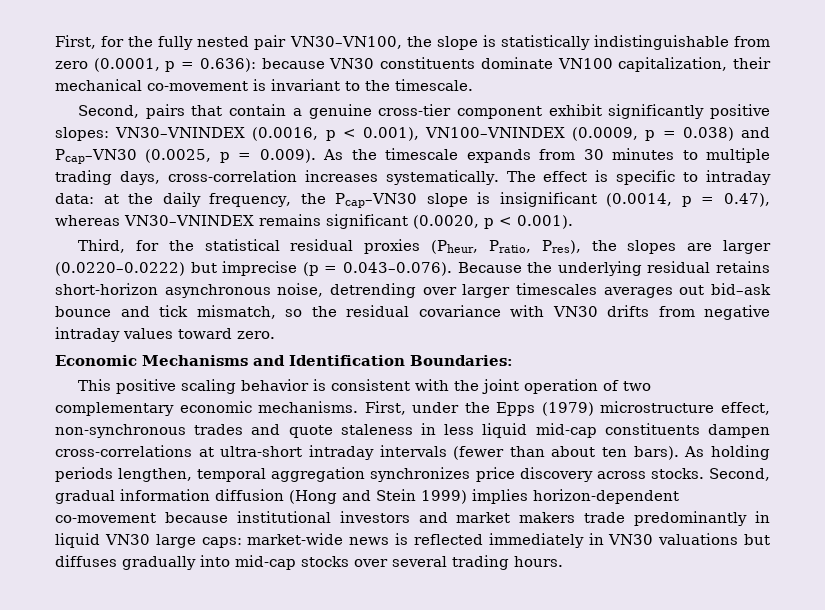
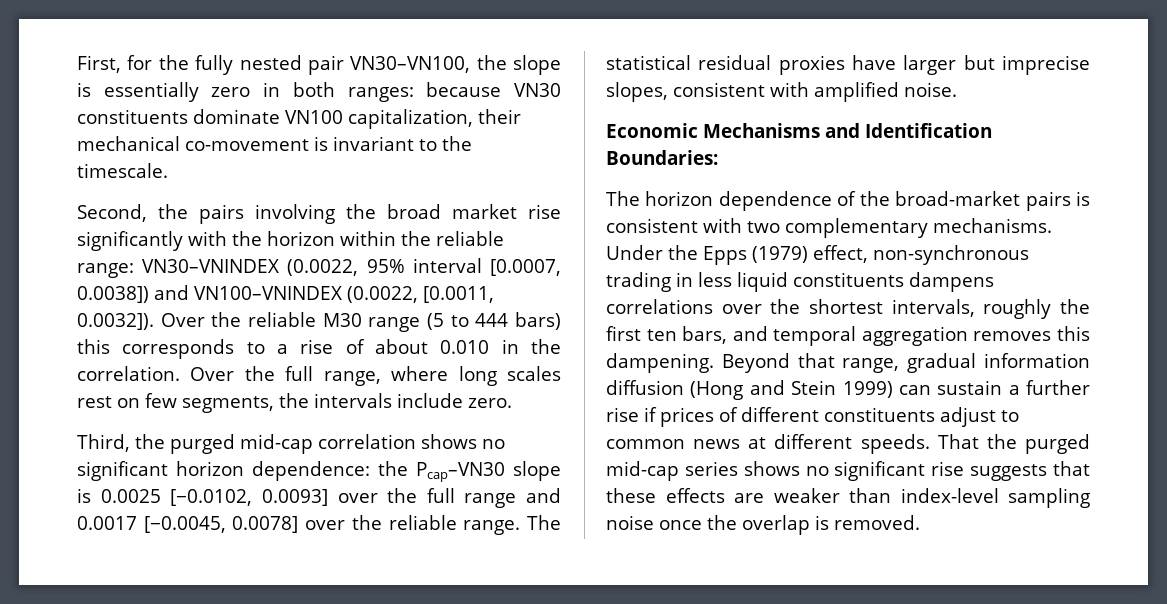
[500,35,770,50] [55,58,256,72] statistically indistinguishable from zero (0.0001, p = 0.636): -> [103,82,414,102] essentially zero in both ranges:
[145,104,770,119] [55,127,770,141] [55,148,770,164] [55,170,771,185] [55,192,770,208] [55,214,573,229] [78,239,772,254] [55,261,771,276] [55,283,771,298] [55,305,770,320] [55,327,275,342] pairs that contain a genuine cross-tier component exhibit significantly positive slopes: VN30–VNINDEX (0.0016, p < 0.001), VN100–VNINDEX (0.0009, p = 0.038) and Pcap–VN30 (0.0025, p = 0.009). As the timescale expands from 30 minutes to multiple trading days, cross-correlation increases systematically. The effect is specific to intraday data: at the daily frequency, the Pcap–VN30 slope is insignificant (0.0014, p = 0.47), whereas VN30–VNINDEX remains significant (0.0020, p < 0.001). // Third, for the statistical residual proxies (Pheur, Pratio, Pres), the slopes are larger (0.0220–0.0222) but imprecise (p = 0.043–0.076). Because the underlying residual retains short-horizon asynchronous noise, detrending over larger timescales averages out bid–ask bounce and tick mismatch, so the residual covariance with VN30 drifts from negative intraday values toward zero. -> [158,204,561,224] [77,231,504,251] [77,258,561,278] [77,285,494,303] [77,312,561,332] [77,339,561,359] [77,366,561,386] [77,393,512,413] [77,434,505,454] [77,461,561,482] [77,488,561,508] [77,515,561,535] [606,55,1090,75] [606,82,957,102] the pairs involving the broad market rise significantly with the horizon within the reliable range: VN30–VNINDEX (0.0022, 95% interval [0.0007, 0.0038]) and VN100–VNINDEX (0.0022, [0.0011, 0.0032]). Over the reliable M30 range (5 to 444 bars) this corresponds to a rise of about 0.010 in the correlation. Over the full range, where long scales rest on few segments, the intervals include zero. // Third, the purged mid-cap correlation shows no significant horizon dependence: the Pcap–VN30 slope is 0.0025 [−0.0102, 0.0093] over the full range and 0.0017 [−0.0045, 0.0078] over the reliable range. The statistical residual proxies have larger but imprecise slopes, consistent with amplified noise.
[78,379,652,394] [55,401,460,416] This positive scaling behavior is consistent with the joint operation of two complementary economic mechanisms. First, under -> [606,191,1090,211] [606,218,1052,238] [606,245,663,260] The horizon dependence of the broad-market pairs is consistent with two complementary mechanisms. Under
[600,401,715,413] microstructure -> (808, 254) none
[194,423,770,438] [55,445,770,460] [55,467,770,482] trades and quote staleness in less liquid mid-cap constituents dampen cross-correlations at ultra-short intraday intervals (fewer than about ten bars). As holding periods lengthen, temporal aggregation synchronizes price discovery across stocks. Second, -> [606,272,994,292] [606,299,1090,319] [606,326,1090,346] [606,353,900,373] trading in less liquid constituents dampens correlations over the shortest intervals, roughly the first ten bars, and temporal aggregation removes this dampening. Beyond that range,
[472,489,679,504] [55,511,771,526] [55,533,771,548] [55,555,563,570] implies horizon-dependent co-movement because institutional investors and market makers trade predominantly in liquid VN30 large caps: market-wide news is reflected immediately in VN30 valuations but diffuses gradually into mid-cap stocks over several trading hours. -> [898,380,1090,395] [606,407,1019,427] [606,434,1090,454] [606,461,1090,481] [606,488,1090,508] [606,515,920,535] can sustain a further rise if prices of different constituents adjust to common news at different speeds. That the purged mid-cap series shows no significant rise suggests that these effects are weaker than index-level sampling noise once the overlap is removed.

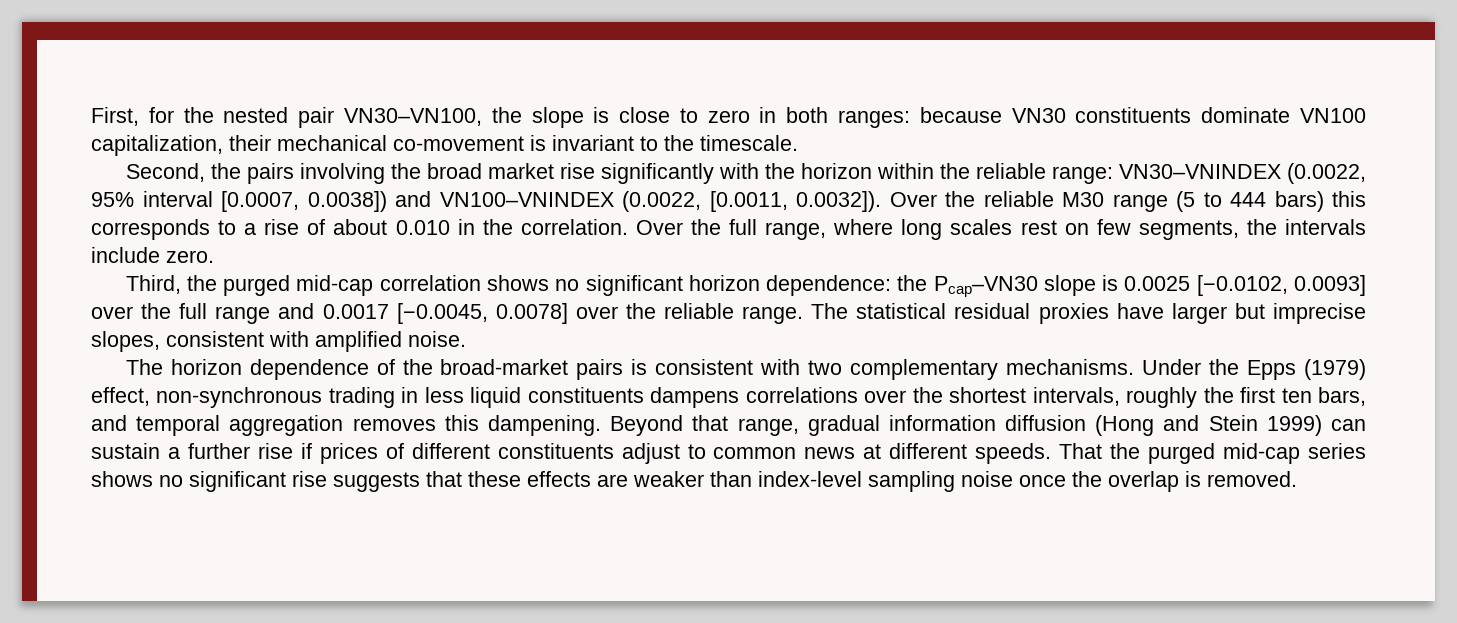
[195,55,234,75] fully -> (214, 115) none
[103,82,199,102] essentially -> [619,107,698,123] close to
[606,123,992,138] [606,150,718,165] // Economic Mechanisms and Identification Boundaries: -> (466, 339) none

